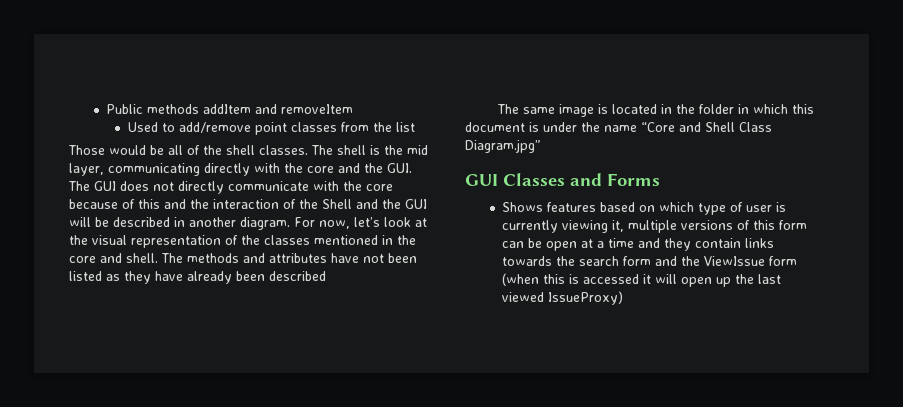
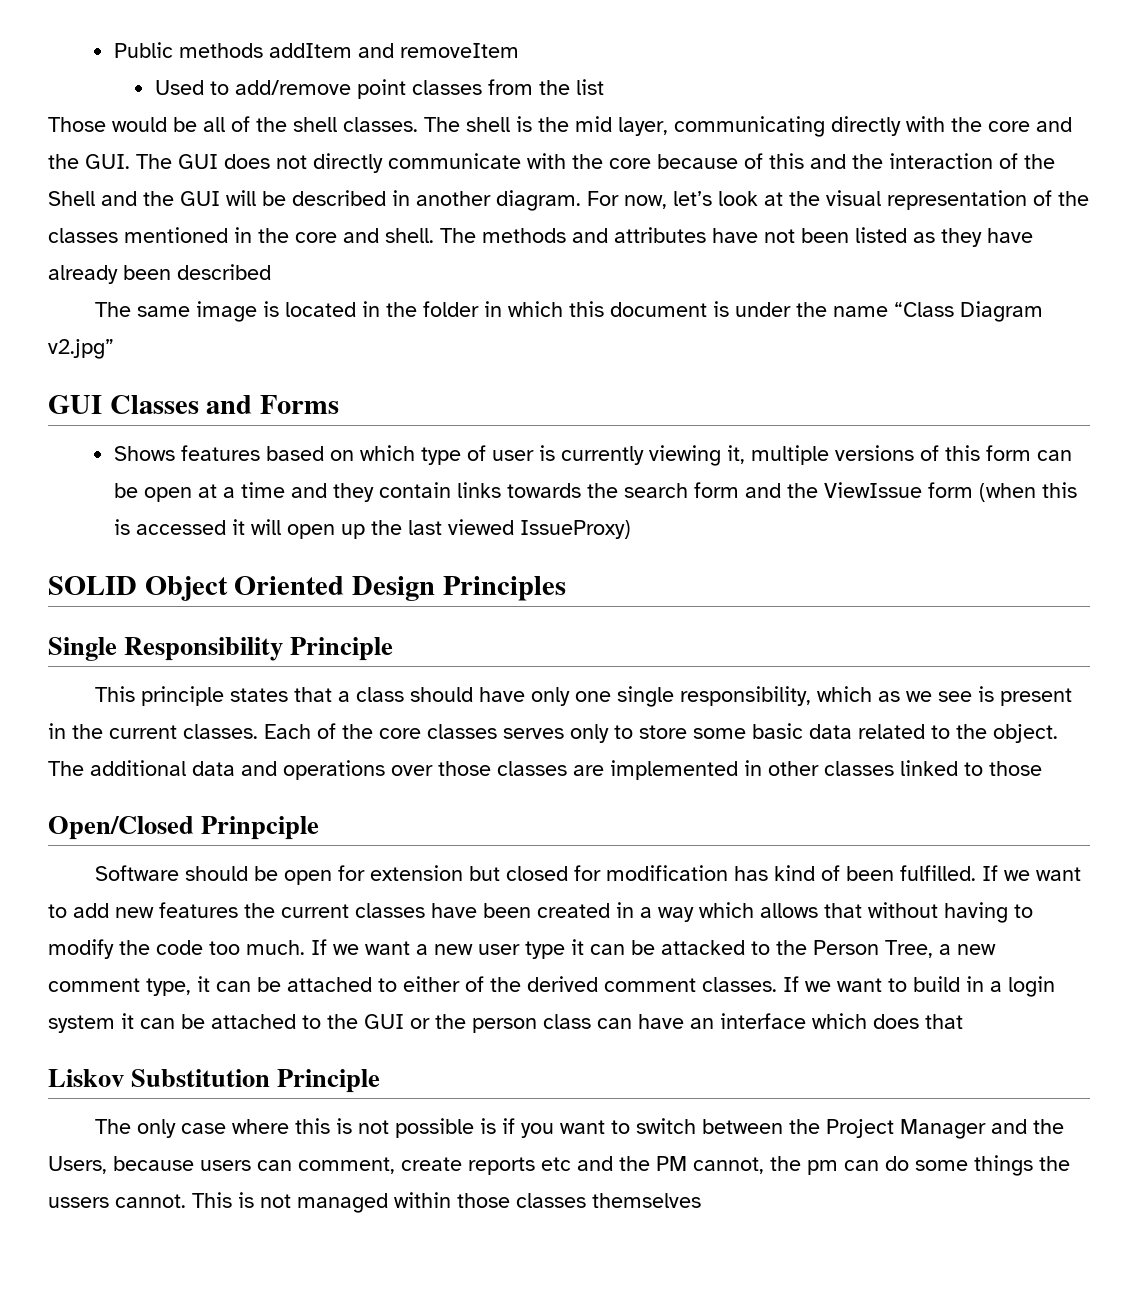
[641,122,772,132] [465,139,541,153] “Core and Shell Class Diagram.jpg” -> [893,301,1043,322] [48,339,114,359] “Class Diagram v2.jpg”
(624, 298) none -> [48,576,566,601] [48,637,394,661] [94,686,1072,707] [48,723,1058,743] [48,760,1042,780] [48,816,320,840] [94,865,1081,885] [48,902,1033,923] [48,939,996,959] [48,976,1055,997] [48,1013,963,1033] [48,1069,381,1093] [94,1118,1064,1139] [48,1155,1070,1176] [48,1192,701,1213] // SOLID Object Oriented Design Principles // Single Responsibility Principle // This principle states that a class should have only one single responsibility, which as we see is present in the current classes. Each of the core classes serves only to store some basic data related to the object. The additional data and operations over those classes are implemented in other classes linked to those // Open/Closed Prinpciple // Software should be open for extension but closed for modification has kind of been fulfilled. If we want to add new features the current classes have been created in a way which allows that without having to modify the code too much. If we want a new user type it can be attacked to the Person Tree, a new comment type, it can be attached to either of the derived comment classes. If we want to build in a login system it can be attached to the GUI or the person class can have an interface which does that // Liskov Substitution Principle // The only case where this is not possible is if you want to switch between the Project Manager and the Users, because users can comment, create reports etc and the PM cannot, the pm can do some things the ussers cannot. This is not managed within those classes themselves

